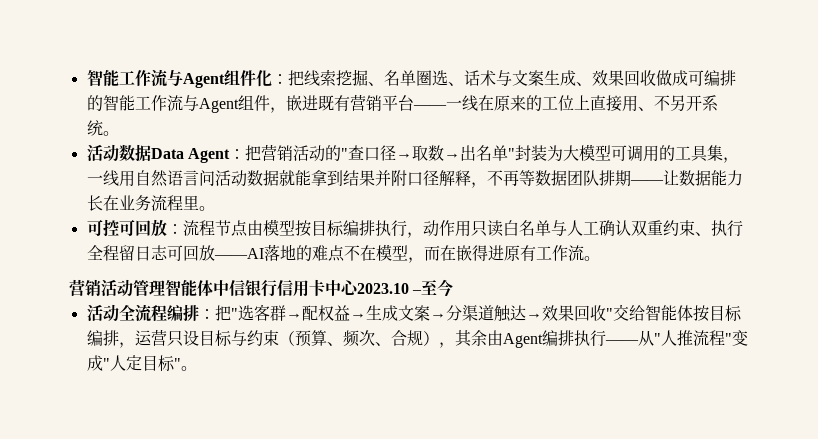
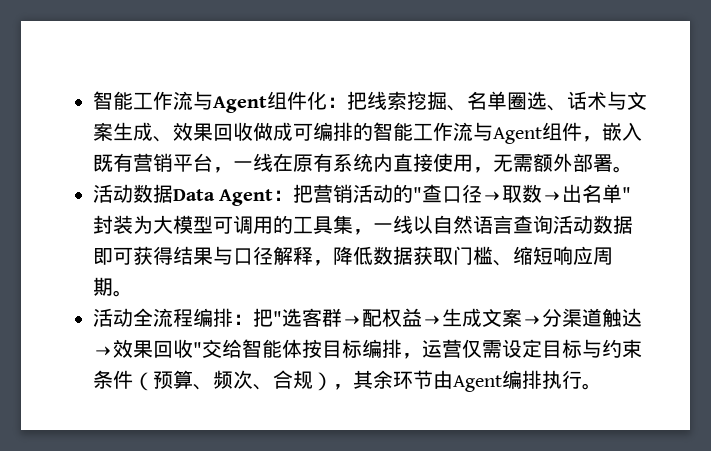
[301,95,318,111] 进 -> [622,122,642,141] 入
[412,105,447,109] —— -> [213,167,233,173] ，
[509,95,718,112] [86,120,103,136] 来的工位上直接用、不另开系统 -> [313,153,613,173] 有系统内直接使用，无需额外部署
[118,170,135,187] 用 -> [413,215,433,234] 以
[198,170,743,188] [86,195,215,211] [86,219,743,238] [86,244,600,263] [69,279,454,297] 问活动数据就能拿到结果并附口径解释，不再等数据团队排期——让数据能力长在业务流程里。 // 可控可回放：流程节点由模型按目标编排执行，动作用只读白名单与人工确认双重约束、执行全程留日志可回放——AI落地的难点不在模型，而在嵌得进原有工作流。 // 营销活动管理智能体中信银行信用卡中心2023.10 –至今 -> [513,215,633,234] [93,246,613,266] [93,277,133,297] 查询活动数据即可获得结果与口径解释，降低数据获取门槛、缩短响应周期。
[166,330,199,347] 只设 -> [462,339,542,358] 仅需设定
(279, 338) none -> [93,370,133,389] 条件
(487, 338) none -> [393,370,433,389] 环节
[604,330,748,346] [86,355,181,372] ——从"人推流程"变成"人定目标" -> (582, 379) none

